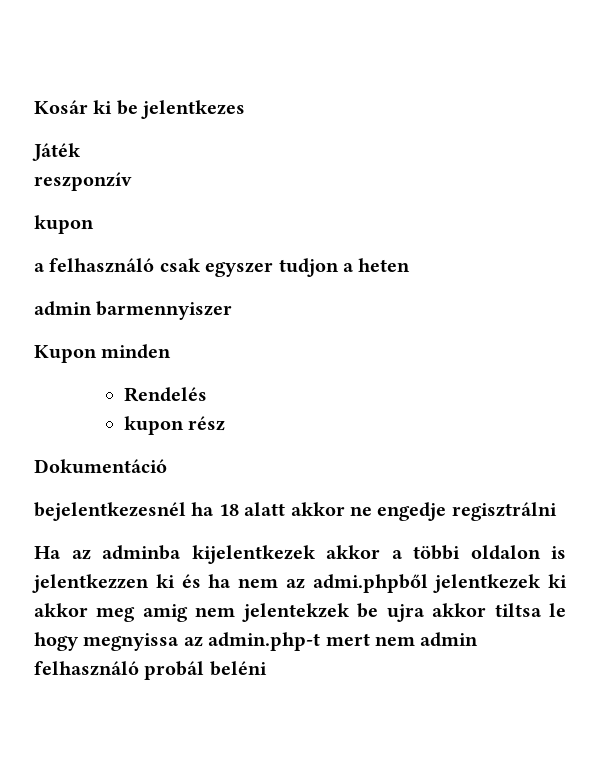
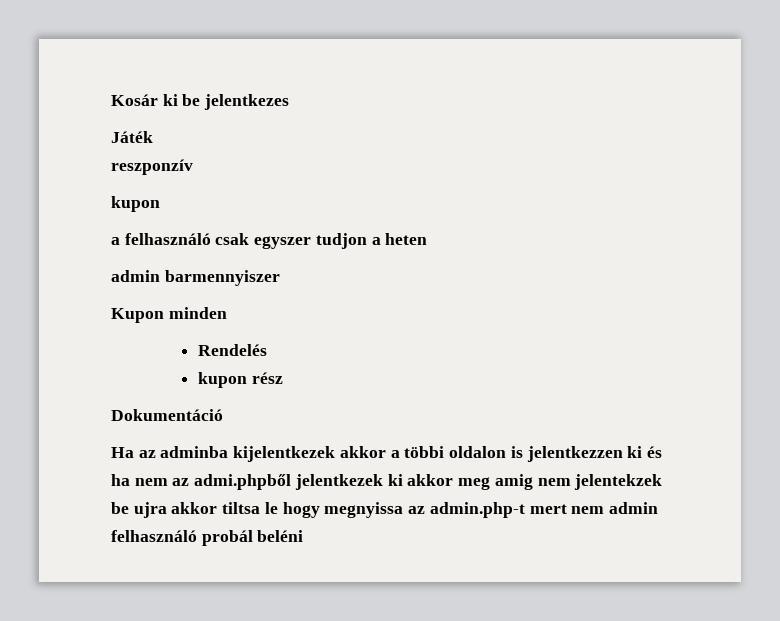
[34,502,557,521] // bejelentkezesnél ha 18 alatt akkor ne engedje regisztrálni -> (223, 415) none

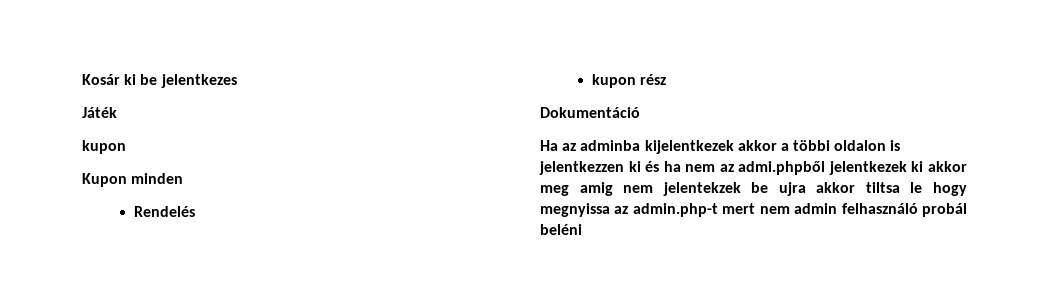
[111,159,193,175] [111,196,160,212] [111,233,428,249] [111,270,280,286] // reszponzív // kupon // a felhasználó csak egyszer tudjon a heten // admin barmennyiszer -> [82,140,126,154] // kupon

